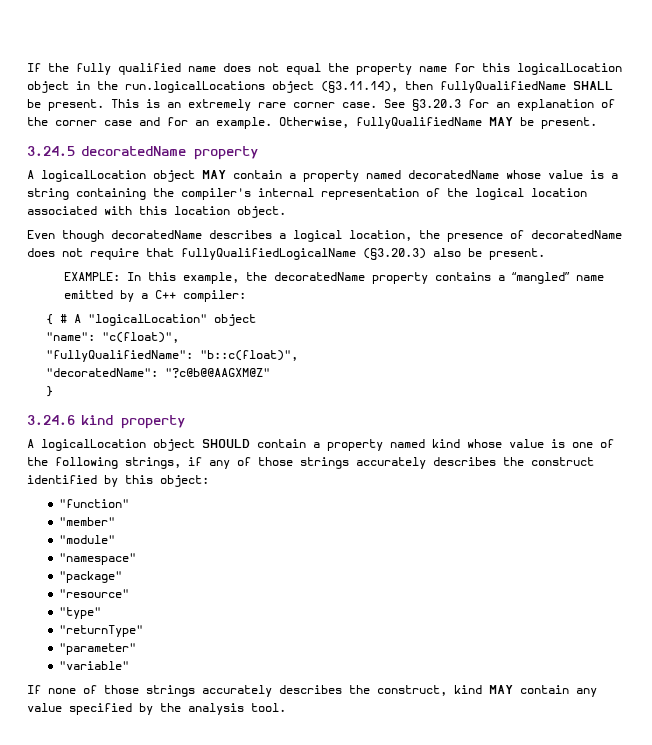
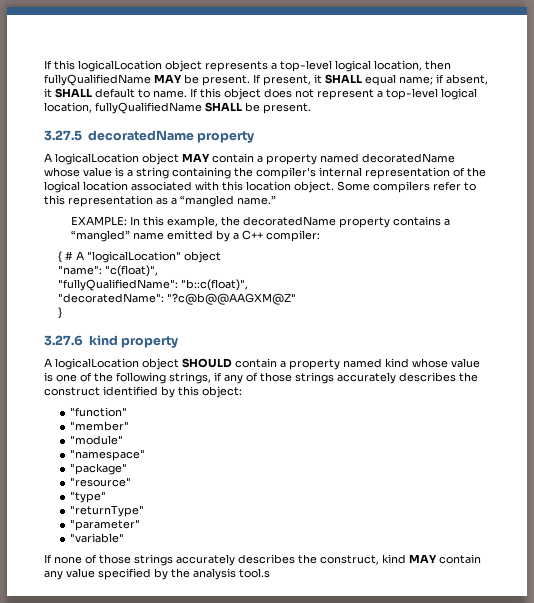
[27,63,622,75] [27,81,398,93] If the fully qualified name does not equal the property name for this logicalLocation object in the run.logicalLocations object (§3.11.14), -> [44,60,422,72] If this logicalLocation object represents a top-level logical location,
[573,81,613,90] [27,99,615,111] [27,117,597,129] [27,146,75,156] SHALL be present. This is an extremely rare corner case. See §3.20.3 for an explanation of the corner case and for an example. Otherwise, fullyQualifiedName MAY be present. // 3.24.5 -> [154,74,488,86] [44,88,477,100] [44,102,311,114] [44,130,82,141] MAY be present. If present, it SHALL equal name; if absent, it SHALL default to name. If this object does not represent a top-level logical location, fullyQualifiedName SHALL be present. // 3.27.5
[27,230,622,242] [27,248,545,260] // Even though decoratedName describes a logical location, the presence of decoratedName does not require that fullyQualifiedLogicalName (§3.20.3) also be present. -> [337,181,476,193] [44,195,276,207] Some compilers refer to this representation as a “mangled name.”
[27,415,75,425] 3.24.6 -> [44,335,83,346] 3.27.6
[251,703,286,712] tool. -> [239,568,270,578] tool.s

